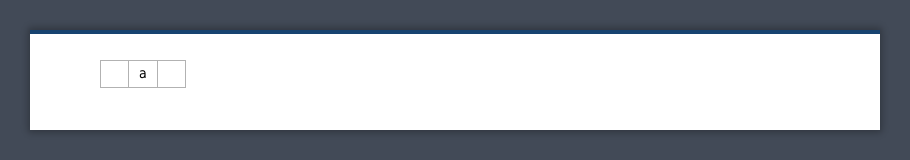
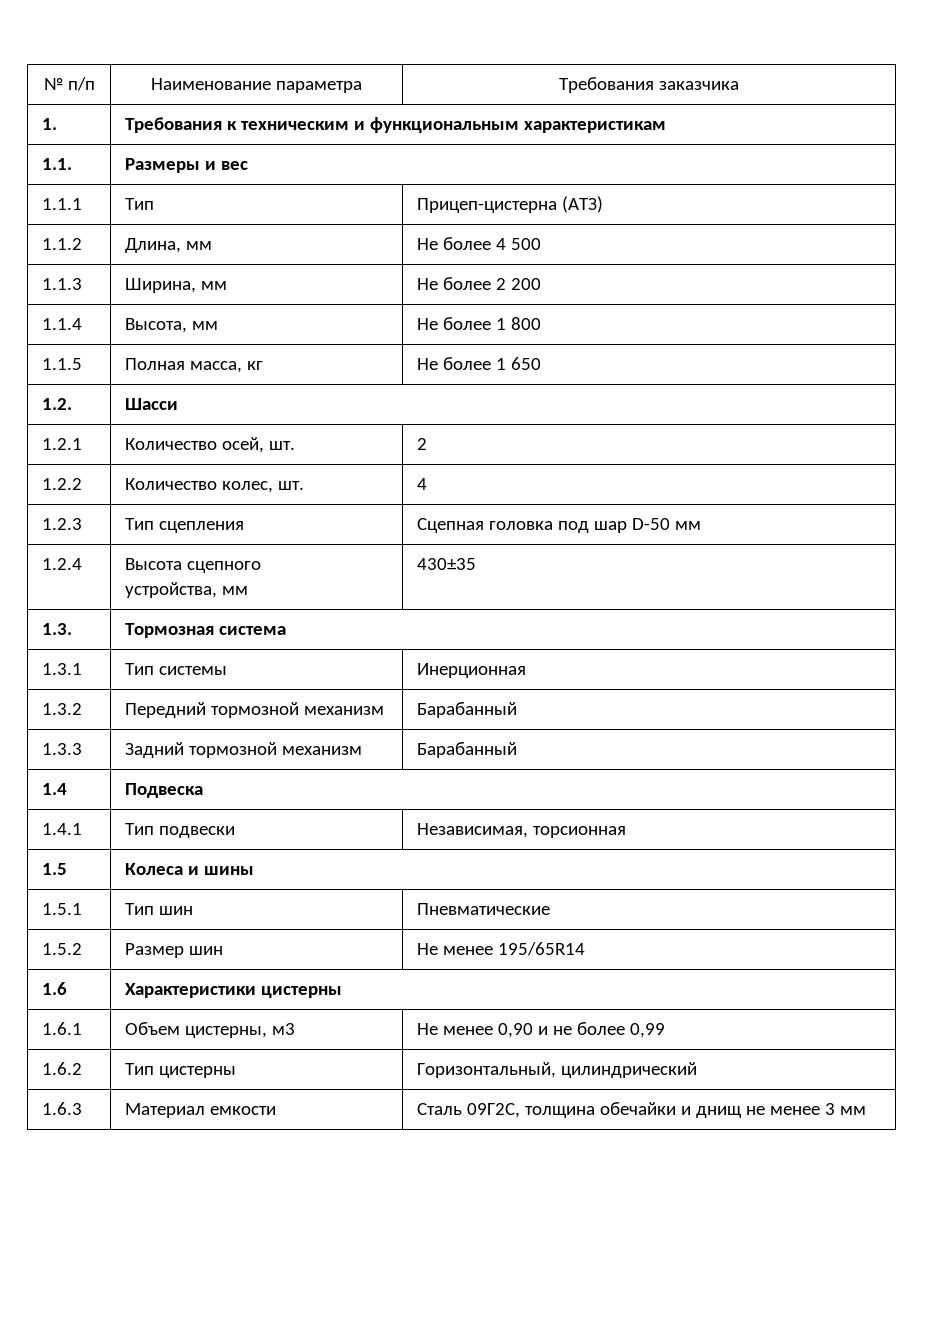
[139,70,147,79] | а | -> [43,77,95,91] [151,78,362,93] [559,77,739,93] [41,118,57,130] [124,117,666,133] [41,158,72,170] [124,158,248,173] [41,198,82,210] [124,198,154,210] [416,196,603,213] [41,238,82,250] [124,238,212,253] [416,237,541,250] [41,278,82,290] [124,278,227,293] [416,277,541,290] [41,318,82,330] [124,318,218,333] [416,317,541,330] [41,358,82,370] [124,358,263,373] [416,357,541,370] [41,398,72,410] [124,398,178,410] [41,438,82,450] [124,437,295,453] [416,438,427,450] [41,478,82,490] [124,478,304,493] [416,478,427,490] [41,518,82,530] [124,518,244,533] [416,518,701,533] [41,558,82,570] [124,558,261,573] [124,582,248,598] [416,558,476,570] [41,623,72,635] [124,623,286,638] [41,663,82,675] [124,663,227,675] [416,663,526,678] [41,703,82,715] [124,702,384,718] [416,702,517,718] [41,743,82,755] [124,742,362,758] [416,742,517,758] [41,783,67,795] [124,783,203,798] [41,823,82,835] [124,823,235,838] [416,823,626,838] [41,863,67,875] [124,863,254,875] [41,903,82,915] [124,903,193,915] [416,903,550,915] [41,943,82,955] [124,943,223,958] [416,942,585,956] [41,982,67,995] [124,983,342,998] [41,1022,82,1035] [124,1022,295,1038] [416,1022,665,1038] [41,1062,82,1075] [124,1063,236,1078] [416,1062,697,1078] [41,1102,82,1115] [124,1103,276,1118] [416,1102,866,1118] № п/п | Наименование параметра | Требования заказчика // 1. | Требования к техническим и функциональным характеристикам // 1.1. | Размеры и вес // 1.1.1 | Тип | Прицеп-цистерна (АТЗ) // 1.1.2 | Длина, мм | Не более 4 500 // 1.1.3 | Ширина, мм | Не более 2 200 // 1.1.4 | Высота, мм | Не более 1 800 // 1.1.5 | Полная масса, кг | Не более 1 650 // 1.2. | Шасси // 1.2.1 | Количество осей, шт. | 2 // 1.2.2 | Количество колес, шт. | 4 // 1.2.3 | Тип сцепления | Сцепная головка под шар D-50 мм // 1.2.4 | Высота сцепного // устройства, мм | 430±35 // 1.3. | Тормозная система // 1.3.1 | Тип системы | Инерционная // 1.3.2 | Передний тормозной механизм | Барабанный // 1.3.3 | Задний тормозной механизм | Барабанный // 1.4 | Подвеска // 1.4.1 | Тип подвески | Независимая, торсионная // 1.5 | Колеса и шины // 1.5.1 | Тип шин | Пневматические // 1.5.2 | Размер шин | Не менее 195/65R14 // 1.6 | Характеристики цистерны // 1.6.1 | Объем цистерны, м3 | Не менее 0,90 и не более 0,99 // 1.6.2 | Тип цистерны | Горизонтальный, цилиндрический // 1.6.3 | Материал емкости | Сталь 09Г2С, толщина обечайки и днищ не менее 3 мм

